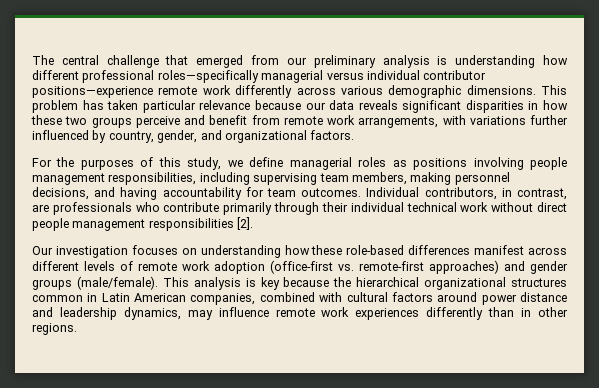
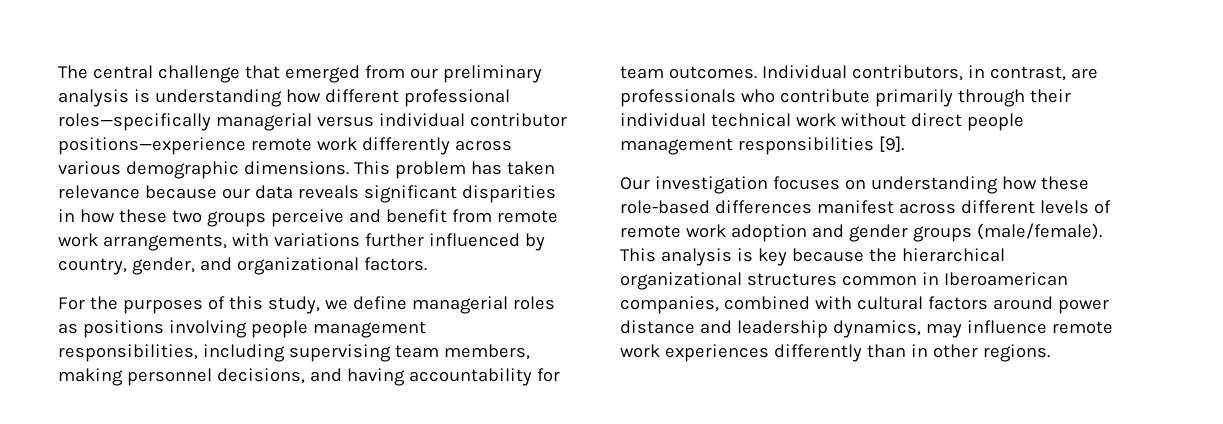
[142,100,196,113] particular -> (555, 168) none
[237,217,254,230] [2]. -> [878,136,904,152] [9].
[270,260,499,274] (office-first vs. remote-first approaches) -> (807, 233) none
[101,293,187,302] Latin American -> [943,272,1068,286] Iberoamerican

